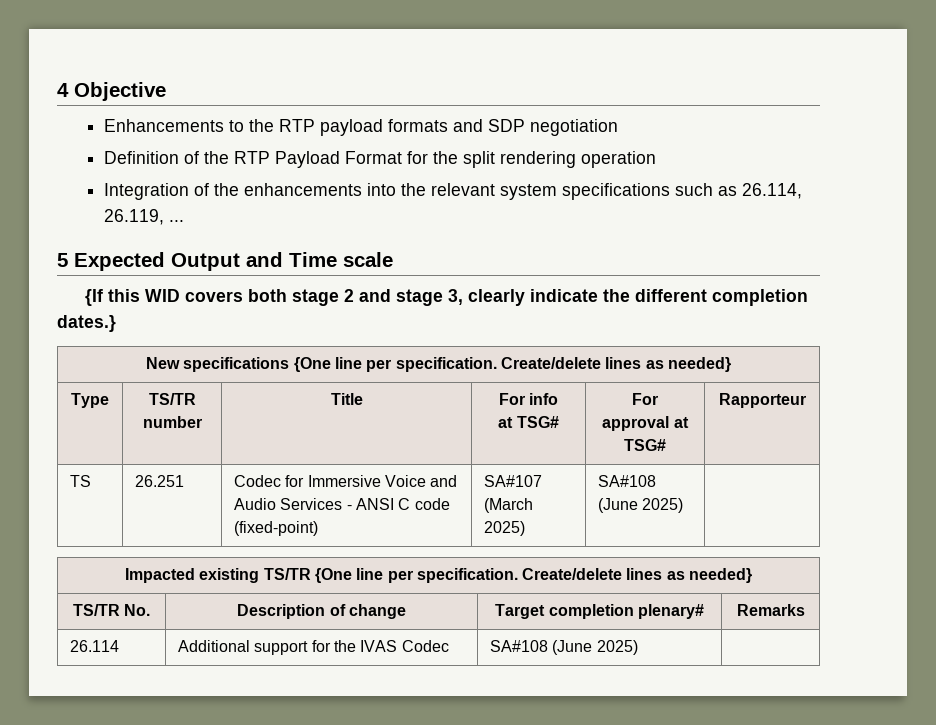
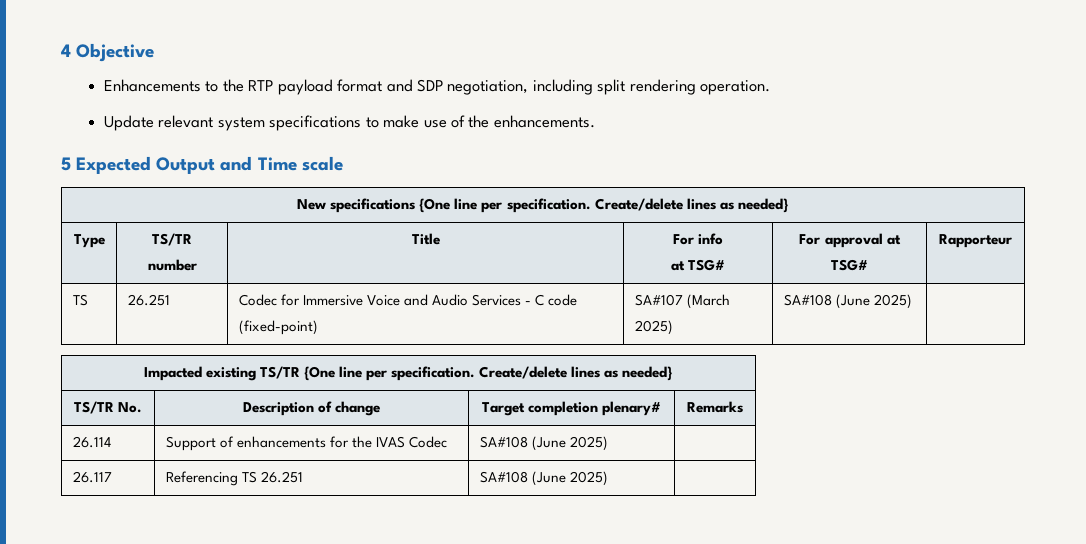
[387,119,448,132] formats -> [337,79,383,92] format
[529,119,618,136] [103,151,656,168] [103,183,802,200] [103,209,184,225] negotiation // Definition of the RTP Payload Format for the split rendering operation // Integration of the enhancements into the relevant system specifications such as 26.114, 26.119, ... -> [447,79,771,95] [103,115,595,131] negotiation, including split rendering operation. // Update relevant system specifications to make use of the enhancements.
[84,289,808,306] [57,315,116,332] // {If this WID covers both stage 2 and stage 3, clearly indicate the different completion dates.} -> (343, 163) none
[356,498,395,510] ANSI -> (532, 303) none
[178,640,309,655] Additional support -> [165,436,326,451] Support of enhancements
(638, 647) none -> [72,471,112,483] [165,471,303,486] [479,471,608,486] // 26.117 | Referencing TS 26.251 | SA#108 (June 2025) |

